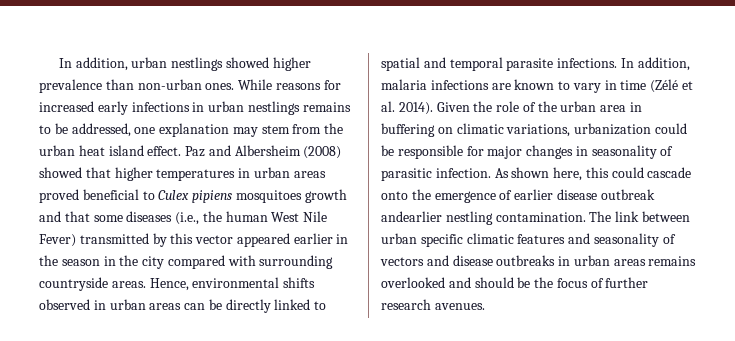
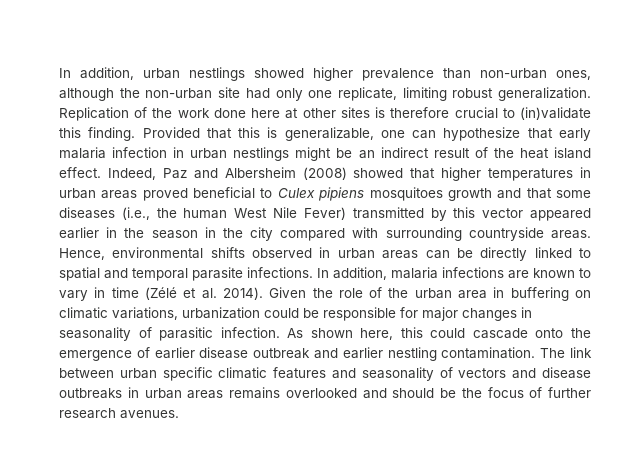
[205,79,341,90] [39,101,351,115] [39,123,344,137] [39,145,75,156] ones. While reasons for increased early infections in urban nestlings remains to be addressed, one explanation may stem from the urban -> [556,70,591,80] [59,87,591,101] [59,107,591,121] [59,127,591,141] [59,147,514,161] ones, although the non-urban site had only one replicate, limiting robust generalization. Replication of the work done here at other sites is therefore crucial to (in)validate this finding. Provided that this is generalizable, one can hypothesize that early malaria infection in urban nestlings might be an indirect result of the
(182, 151) none -> [107,168,156,180] Indeed,
[381,211,442,222] andearlier -> [314,347,383,359] and earlier

